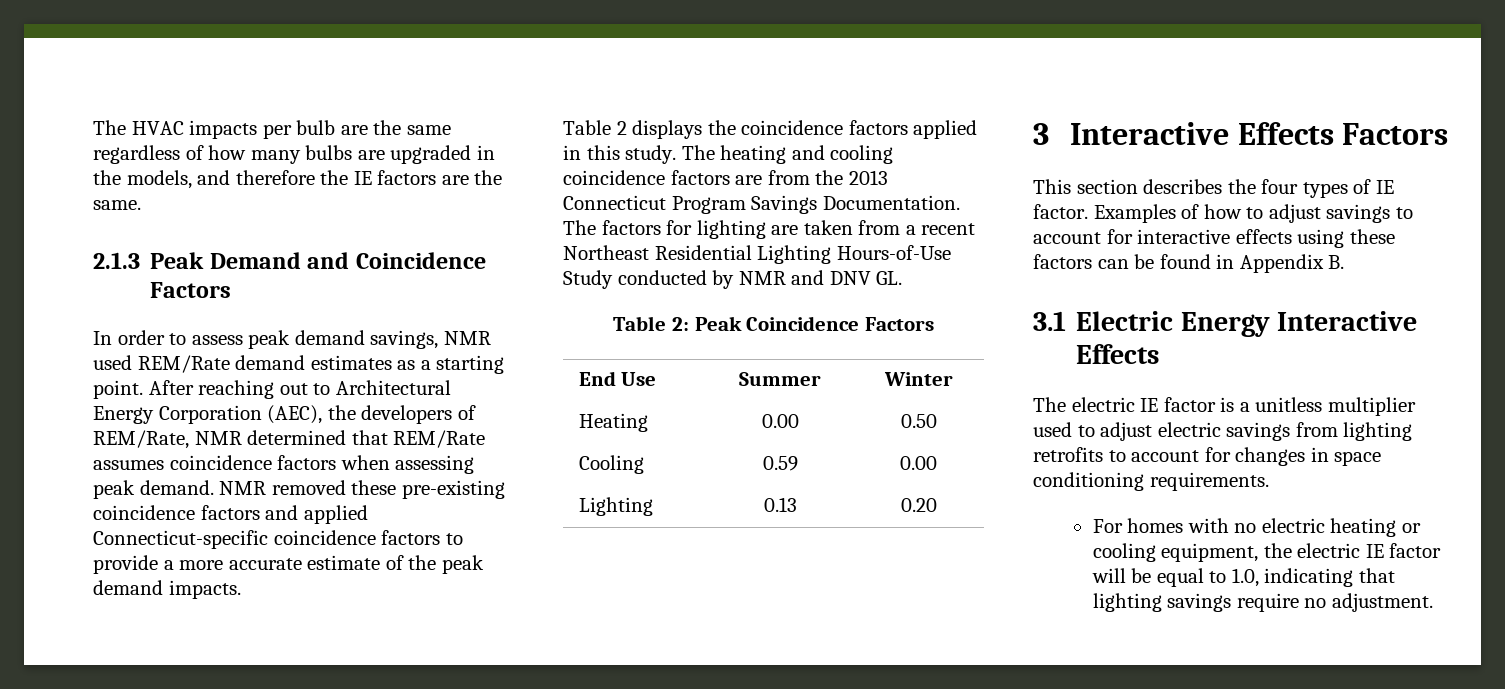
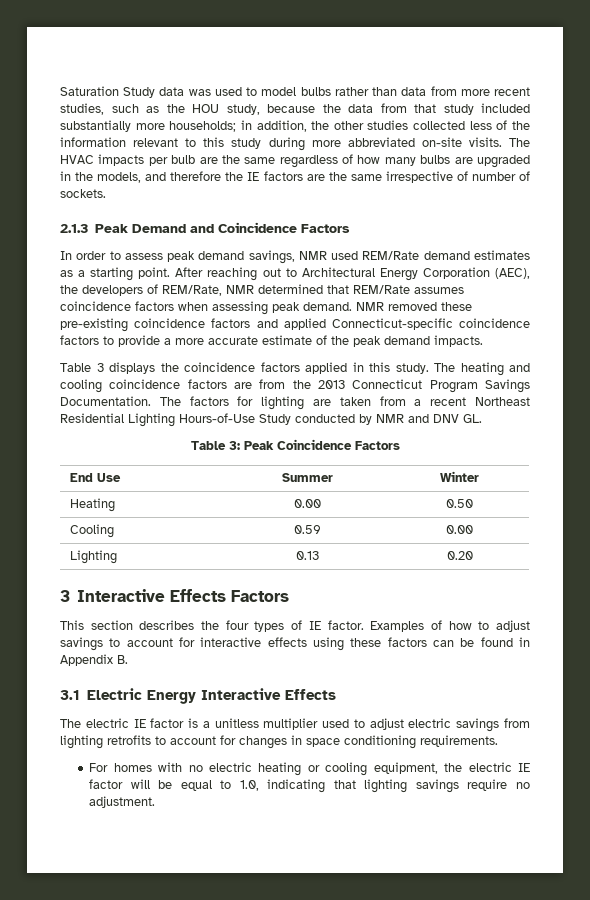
(93, 127) none -> [60,86,530,98] [60,103,530,115] [60,120,530,132] [60,137,502,151] Saturation Study data was used to model bulbs rather than data from more recent studies, such as the HOU study, because the data from that study included substantially more households; in addition, the other studies collected less of the information relevant to this study during more abbreviated on-site visits.
[93,200,141,210] same. -> [350,171,530,183] [60,189,106,198] same irrespective of number of sockets.
[616,121,627,135] 2 -> [96,363,104,372] 3
[671,317,689,331] 2: -> [228,441,240,450] 3:

